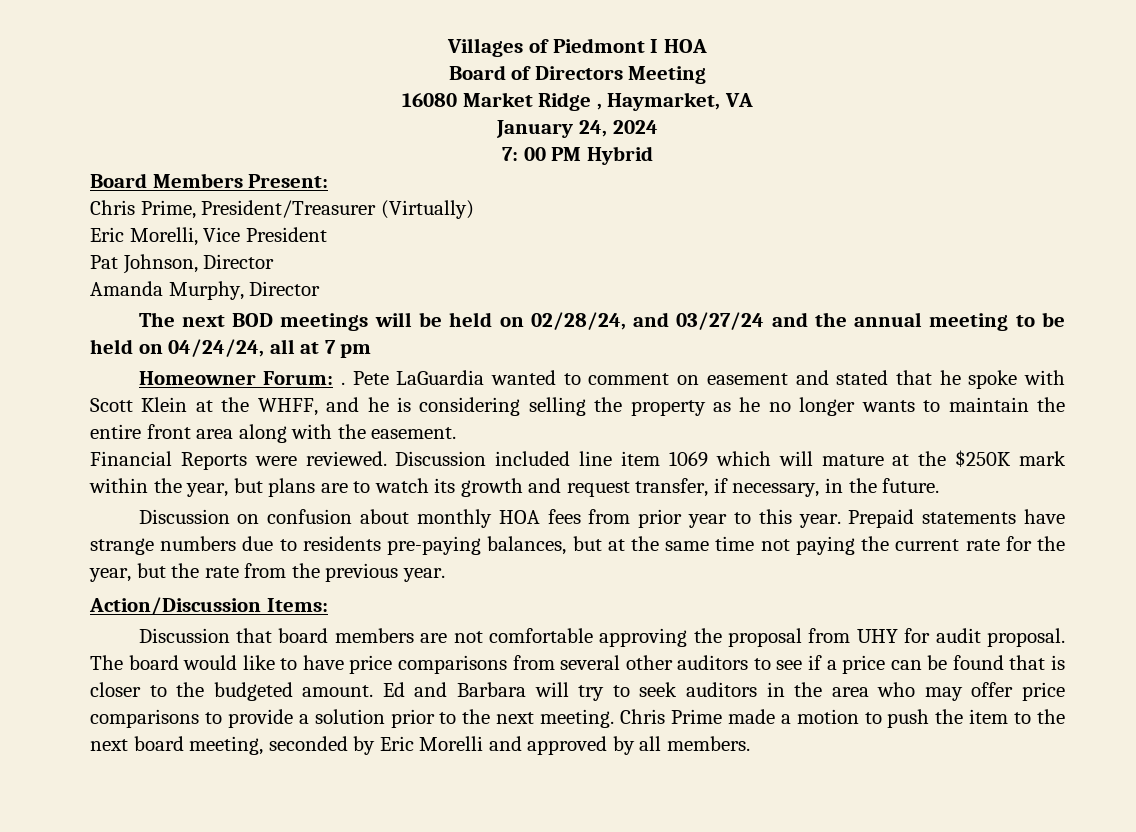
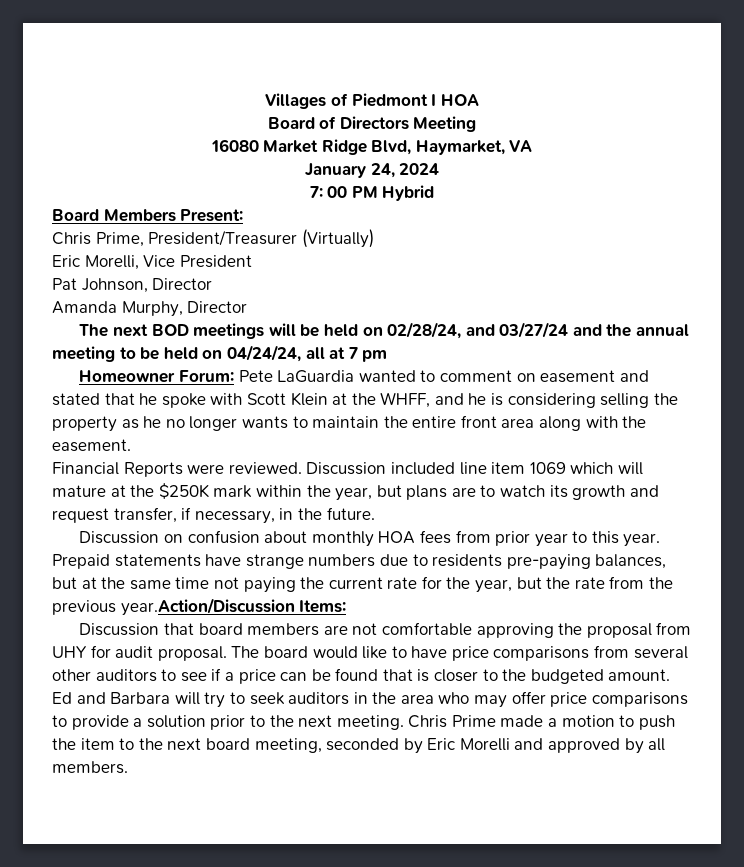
[596,103,602,110] , -> [371,140,412,155] Blvd,
[341,382,346,385] . -> (234, 376) none
[402,568,445,582] [89,597,261,615] year. // Action/Discussion -> [120,598,295,616] year.Action/Discussion

